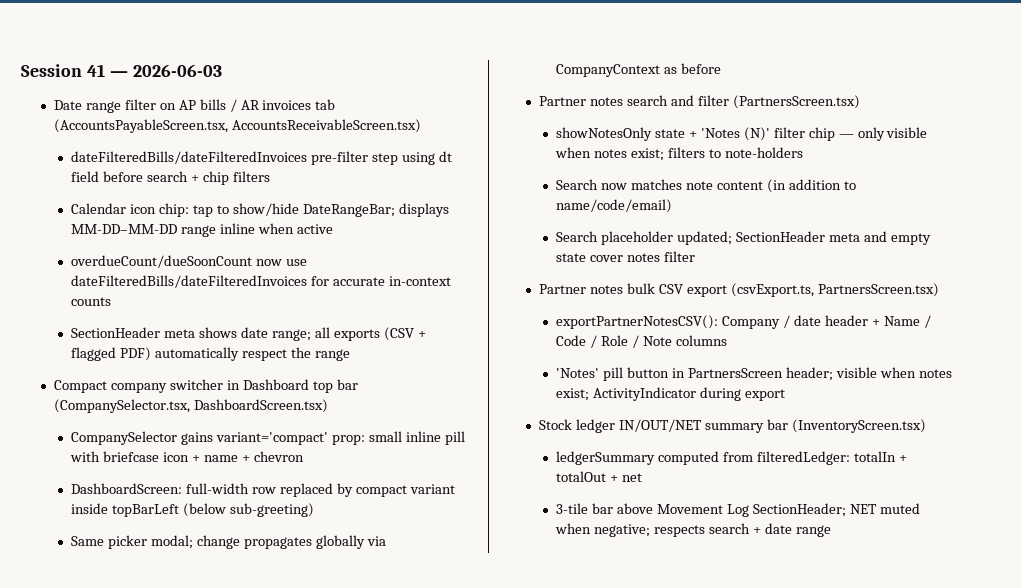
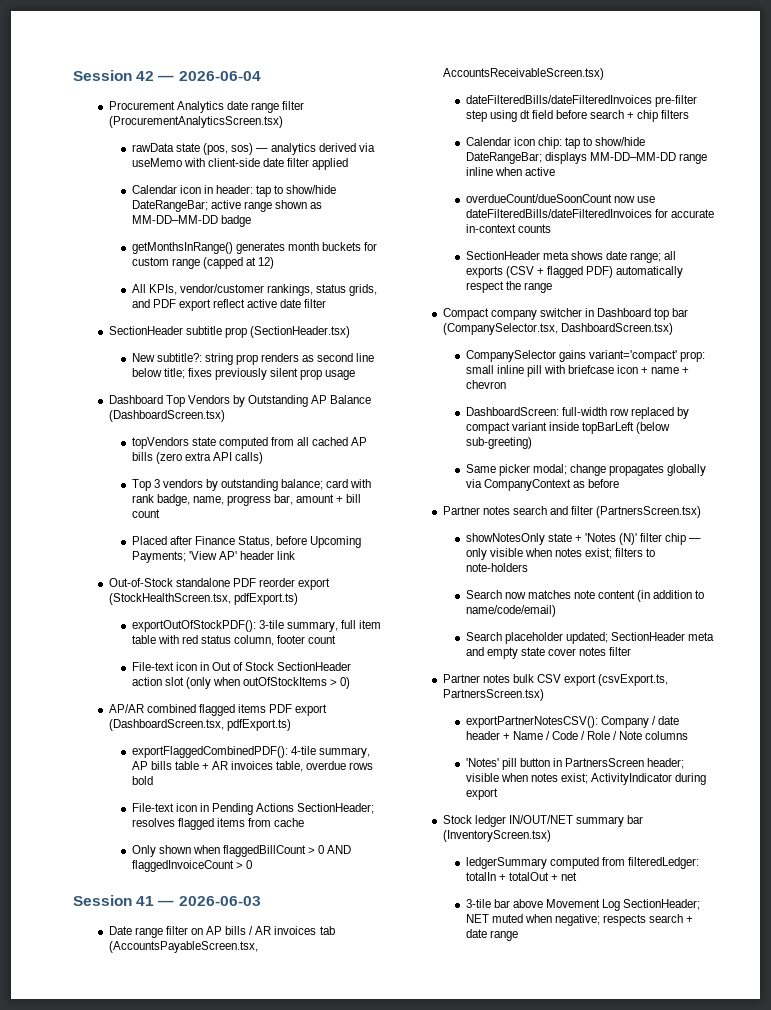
[21,64,82,77] Session -> [73,70,261,81] [108,101,305,113] [108,116,283,128] [131,143,376,155] [131,158,349,170] [131,185,337,197] [131,200,322,212] [131,215,251,227] [131,242,377,254] [131,257,274,269] [131,284,378,296] [131,299,327,311] [108,326,350,338] [131,353,375,365] [131,368,356,380] [108,395,372,407] [108,410,225,422] [131,437,368,449] [131,452,263,464] [131,479,372,491] [131,494,362,506] [131,509,160,518] [131,536,362,548] [131,551,295,563] [108,578,331,590] [108,593,298,605] [131,620,381,632] [131,635,337,646] [131,662,352,671] [131,677,351,689] [108,704,328,716] [108,719,291,731] [131,746,370,758] [131,761,374,772] [131,776,153,785] [131,803,375,815] [131,818,304,830] [131,845,352,857] [131,860,252,872] [73,895,132,906] Session 42 — 2026-06-04 // Procurement Analytics date range filter (ProcurementAnalyticsScreen.tsx) // rawData state (pos, sos) — analytics derived via useMemo with client-side date filter applied // Calendar icon in header: tap to show/hide DateRangeBar; active range shown as MM-DD–MM-DD badge // getMonthsInRange() generates month buckets for custom range (capped at 12) // All KPIs, vendor/customer rankings, status grids, and PDF export reflect active date filter // SectionHeader subtitle prop (SectionHeader.tsx) // New subtitle?: string prop renders as second line below title; fixes previously silent prop usage // Dashboard Top Vendors by Outstanding AP Balance (DashboardScreen.tsx) // topVendors state computed from all cached AP bills (zero extra API calls) // Top 3 vendors by outstanding balance; card with rank badge, name, progress bar, amount + bill count // Placed after Finance Status, before Upcoming Payments; 'View AP' header link // Out-of-Stock standalone PDF reorder export (StockHealthScreen.tsx, pdfExport.ts) // exportOutOfStockPDF(): 3-tile summary, full item table with red status column, footer count // File-text icon in Out of Stock SectionHeader action slot (only when outOfStockItems > 0) // AP/AR combined flagged items PDF export (DashboardScreen.tsx, pdfExport.ts) // exportFlaggedCombinedPDF(): 4-tile summary, AP bills table + AR invoices table, overdue rows bold // File-text icon in Pending Actions SectionHeader; resolves flagged items from cache // Only shown when flaggedBillCount > 0 AND flaggedInvoiceCount > 0 // Session

